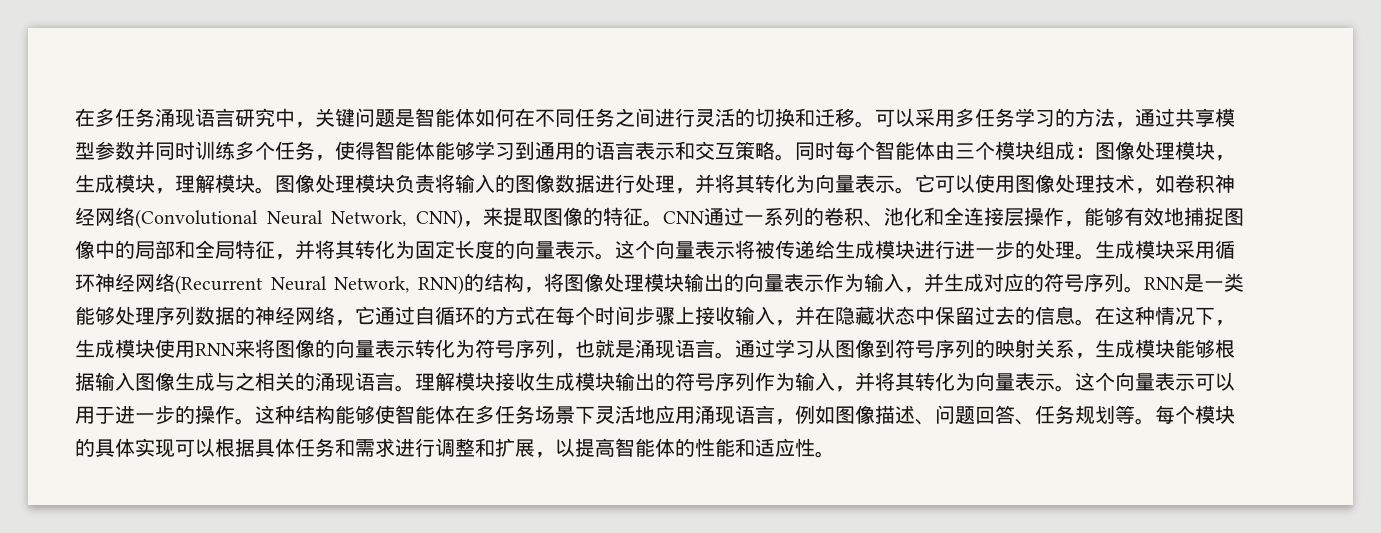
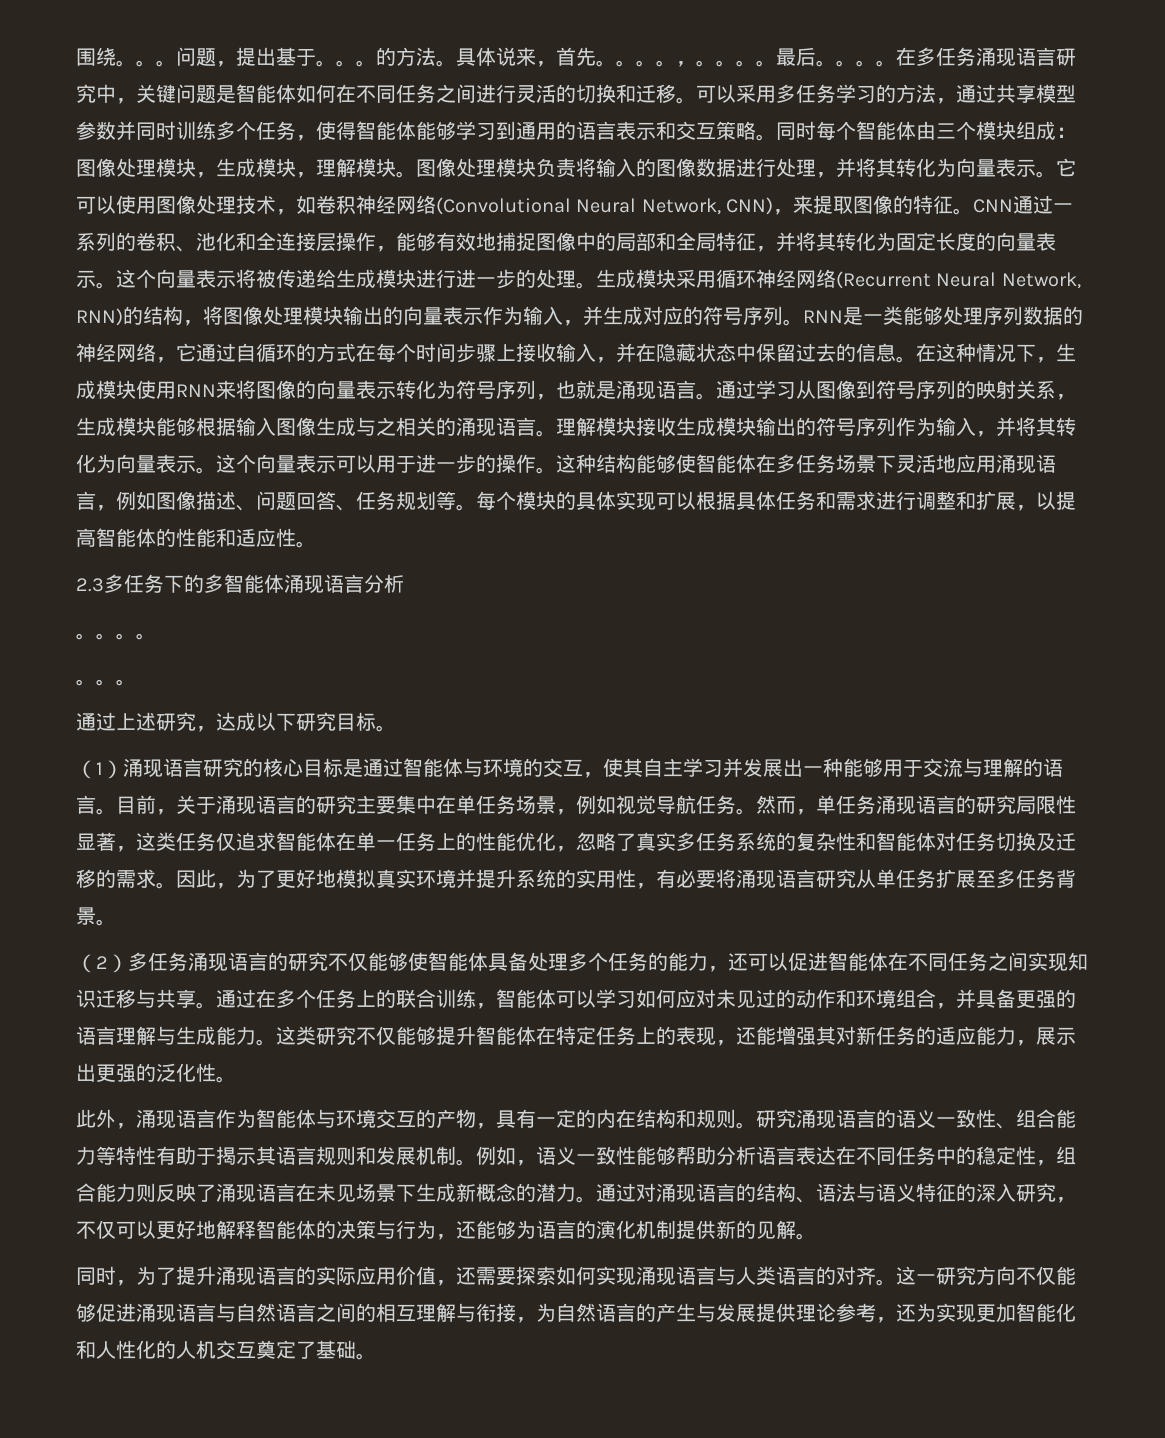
(75, 117) none -> [76,47,896,67] 围绕。。。问题，提出基于。。。的方法。具体说来，首先。。。。，。。。。最后。。。。
(835, 454) none -> [76,574,404,594] [76,633,156,640] [76,679,136,686] [76,712,396,732] [76,758,1063,779] [76,795,1076,815] [76,832,1076,852] [76,869,1076,889] [76,907,116,926] [76,952,1088,973] [76,989,1076,1009] [76,1026,1076,1046] [76,1063,236,1083] [76,1109,1076,1129] [76,1146,1076,1166] [76,1183,1076,1203] [76,1220,816,1240] [76,1266,1076,1286] [76,1303,1076,1323] [76,1340,376,1360] // 2.3多任务下的多智能体涌现语言分析 // 。。。。 // 。。。 // 通过上述研究，达成以下研究目标。 // （1）涌现语言研究的核心目标是通过智能体与环境的交互，使其自主学习并发展出一种能够用于交流与理解的语言。目前，关于涌现语言的研究主要集中在单任务场景，例如视觉导航任务。然而，单任务涌现语言的研究局限性显著，这类任务仅追求智能体在单一任务上的性能优化，忽略了真实多任务系统的复杂性和智能体对任务切换及迁移的需求。因此，为了更好地模拟真实环境并提升系统的实用性，有必要将涌现语言研究从单任务扩展至多任务背景。 // （2）多任务涌现语言的研究不仅能够使智能体具备处理多个任务的能力，还可以促进智能体在不同任务之间实现知识迁移与共享。通过在多个任务上的联合训练，智能体可以学习如何应对未见过的动作和环境组合，并具备更强的语言理解与生成能力。这类研究不仅能够提升智能体在特定任务上的表现，还能增强其对新任务的适应能力，展示出更强的泛化性。 // 此外，涌现语言作为智能体与环境交互的产物，具有一定的内在结构和规则。研究涌现语言的语义一致性、组合能力等特性有助于揭示其语言规则和发展机制。例如，语义一致性能够帮助分析语言表达在不同任务中的稳定性，组合能力则反映了涌现语言在未见场景下生成新概念的潜力。通过对涌现语言的结构、语法与语义特征的深入研究，不仅可以更好地解释智能体的决策与行为，还能够为语言的演化机制提供新的见解。 // 同时，为了提升涌现语言的实际应用价值，还需要探索如何实现涌现语言与人类语言的对齐。这一研究方向不仅能够促进涌现语言与自然语言之间的相互理解与衔接，为自然语言的产生与发展提供理论参考，还为实现更加智能化和人性化的人机交互奠定了基础。

